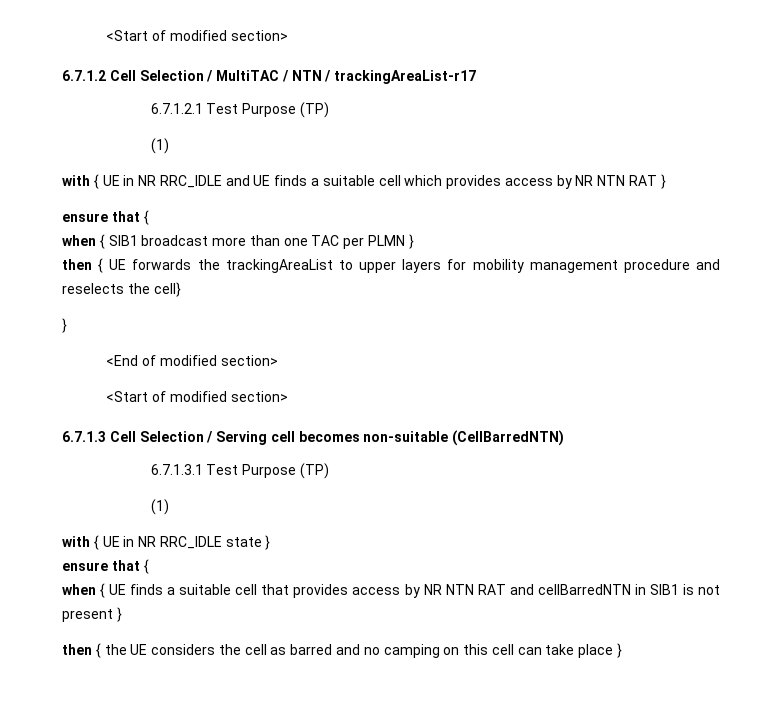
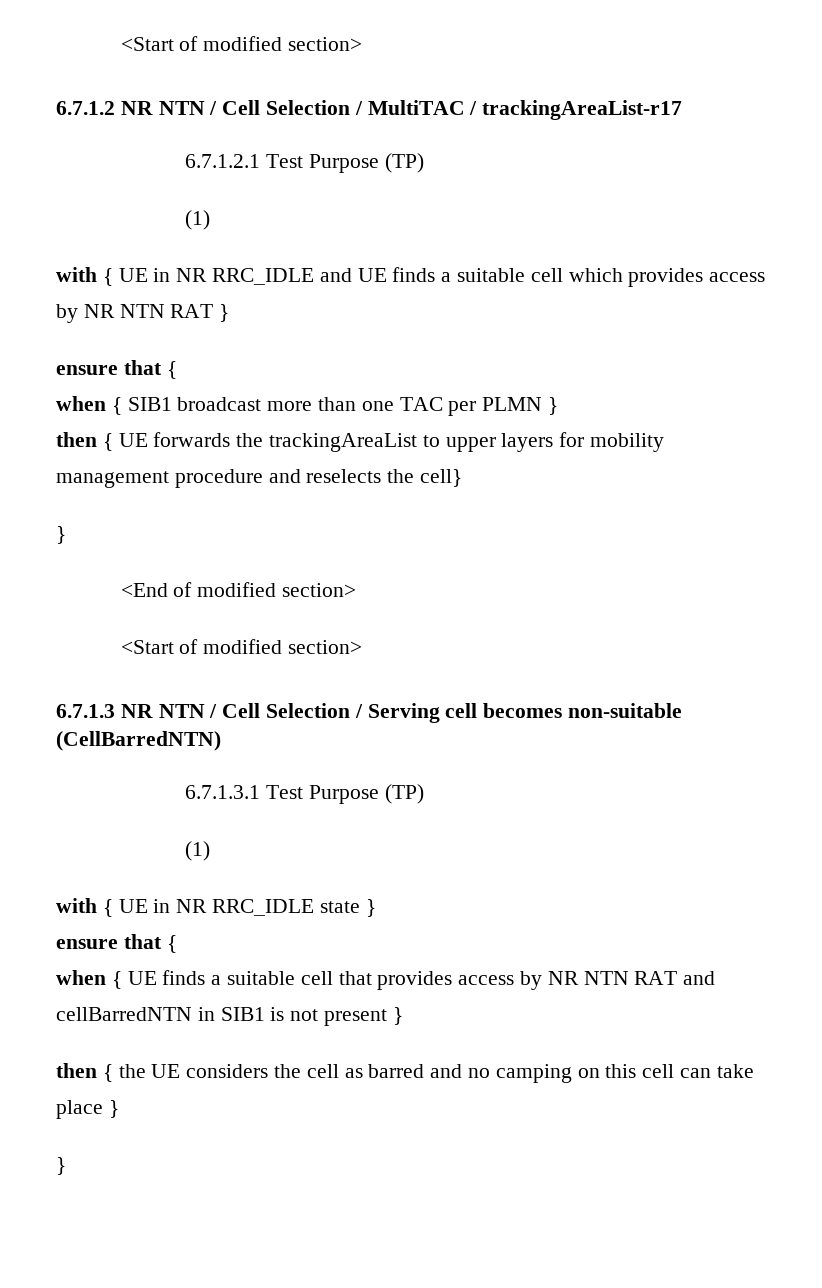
(106, 75) none -> [120,101,218,115] NR NTN /
[291,70,332,82] NTN / -> (478, 108) none
(106, 436) none -> [120,704,218,718] NR NTN /
(623, 650) none -> [56,1157,66,1175] // }

